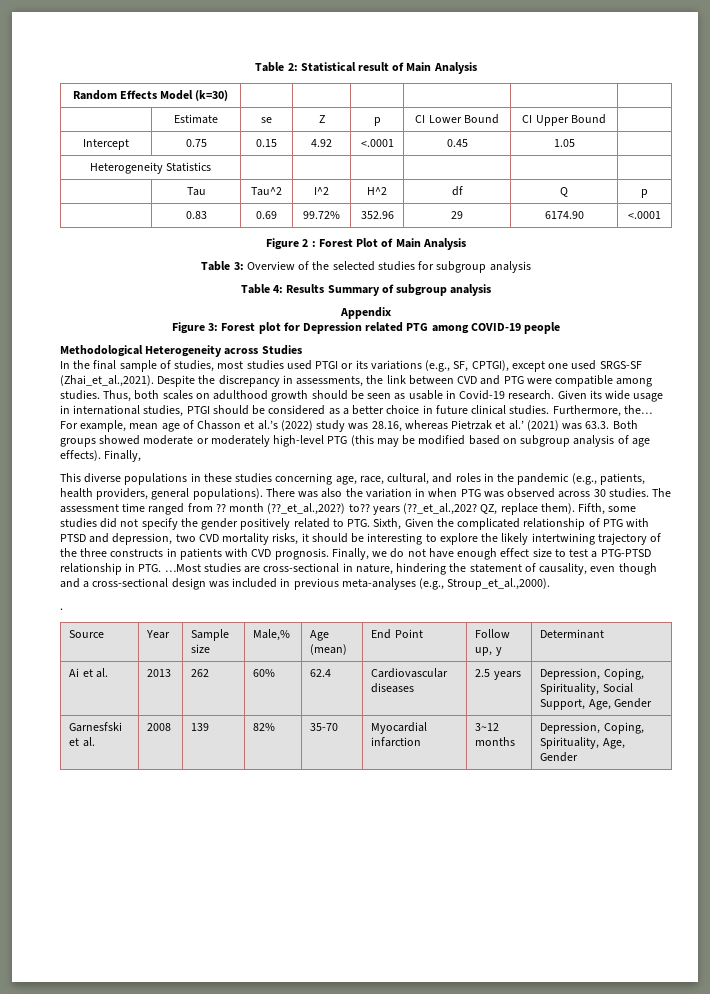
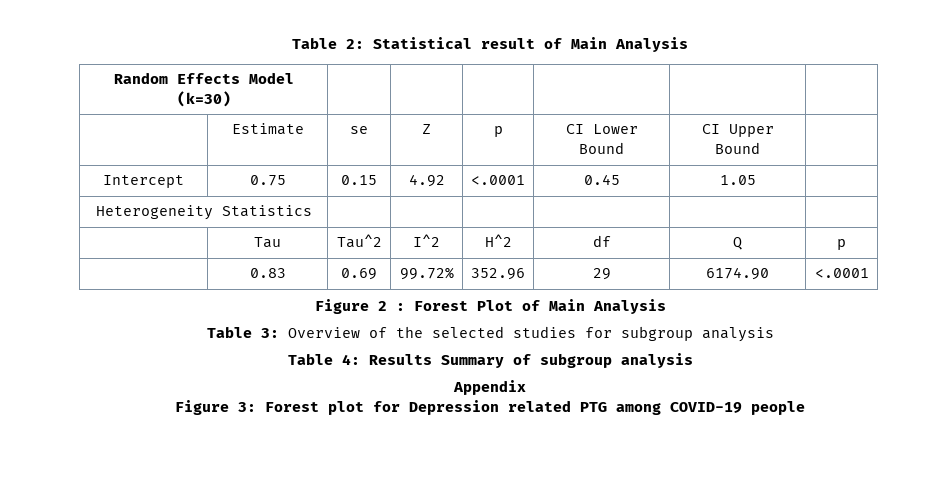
[60,345,302,357] [60,360,642,372] [60,375,653,387] [60,390,664,402] [60,405,652,417] [60,420,638,432] [60,435,650,447] [60,450,142,462] [60,473,645,485] [60,488,672,500] [60,503,637,515] [60,518,650,530] [60,533,662,545] [60,548,651,560] [60,563,657,575] [60,578,551,590] [60,608,63,610] [69,630,105,638] [146,630,171,639] [191,629,230,641] [191,644,211,653] [253,629,291,641] [310,630,330,641] [310,644,348,655] [371,629,423,639] [475,629,511,638] [475,647,502,656] [540,629,605,639] [69,668,108,678] [147,669,172,677] [191,669,210,677] [253,669,276,677] [310,669,332,677] [371,668,449,678] [371,683,415,693] [475,669,521,680] [540,668,644,680] [540,683,633,695] [540,698,652,710] [69,722,123,732] [69,737,95,747] [147,723,172,731] [191,723,210,731] [253,723,276,731] [310,723,339,731] [371,722,428,734] [371,737,422,747] [475,723,500,731] [475,737,516,746] [540,722,644,734] [540,737,625,749] [540,752,579,762] // Methodological Heterogeneity across Studies // In the final sample of studies, most studies used PTGI or its variations (e.g., SF, CPTGI), except one used SRGS-SF (Zhai_et_al.,2021). Despite the discrepancy in assessments, the link between CVD and PTG were compatible among studies. Thus, both scales on adulthood growth should be seen as usable in Covid-19 research. Given its wide usage in international studies, PTGI should be considered as a better choice in future clinical studies. Furthermore, the… For example, mean age of Chasson et al.’s (2022) study was 28.16, whereas Pietrzak et al.’ (2021) was 63.3. Both groups showed moderate or moderately high-level PTG (this may be modified based on subgroup analysis of age effects). Finally, // This diverse populations in these studies concerning age, race, cultural, and roles in the pandemic (e.g., patients, health providers, general populations). There was also the variation in when PTG was observed across 30 studies. The assessment time ranged from ?? month (??_et_al.,202?) to?? years (??_et_al.,202? QZ, replace them). Fifth, some studies did not specify the gender positively related to PTG. Sixth, Given the complicated relationship of PTG with PTSD and depression, two CVD mortality risks, it should be interesting to explore the likely intertwining trajectory of the three constructs in patients with CVD prognosis. Finally, we do not have enough effect size to test a PTG-PTSD relationship in PTG. …Most studies are cross-sectional in nature, hindering the statement of causality, even though and a cross-sectional design was included in previous meta-analyses (e.g., Stroup_et_al.,2000). // . // Source | Year | Sample size | Male,% | Age (mean) | End Point | Follow up, y | Determinant // Ai et al. | 2013 | 262 | 60% | 62.4 | Cardiovascular diseases | 2.5 years | Depression, Coping, Spirituality, Social Support, Age, Gender // Garnesfski et al. | 2008 | 139 | 82% | 35-70 | Myocardial infarction | 3~12 months | Depression, Coping, Spirituality, Age, Gender -> (805, 408) none

